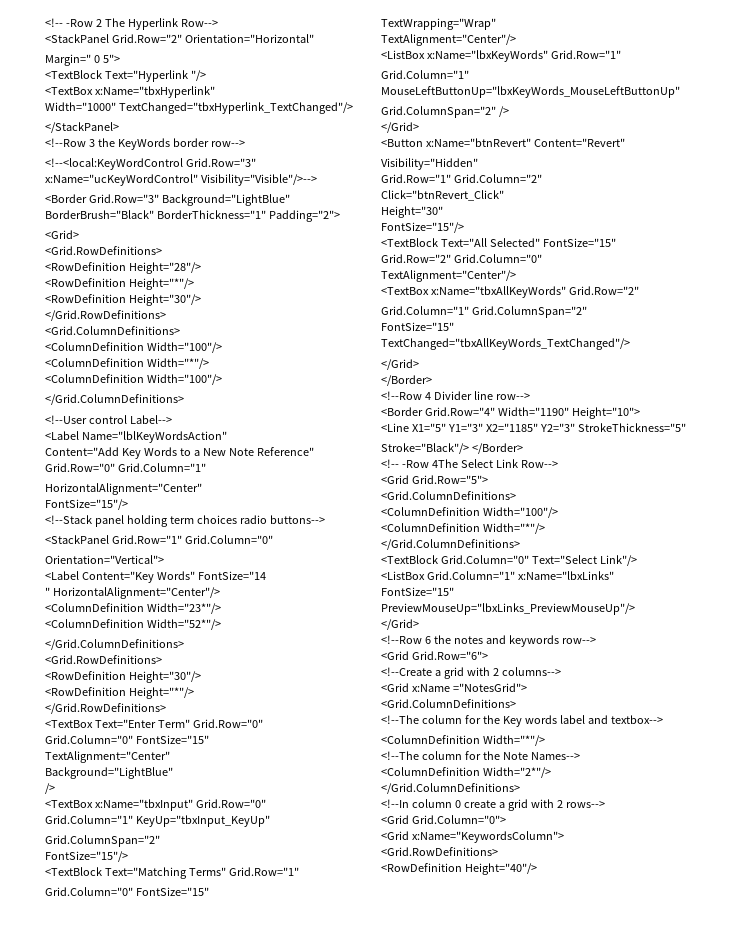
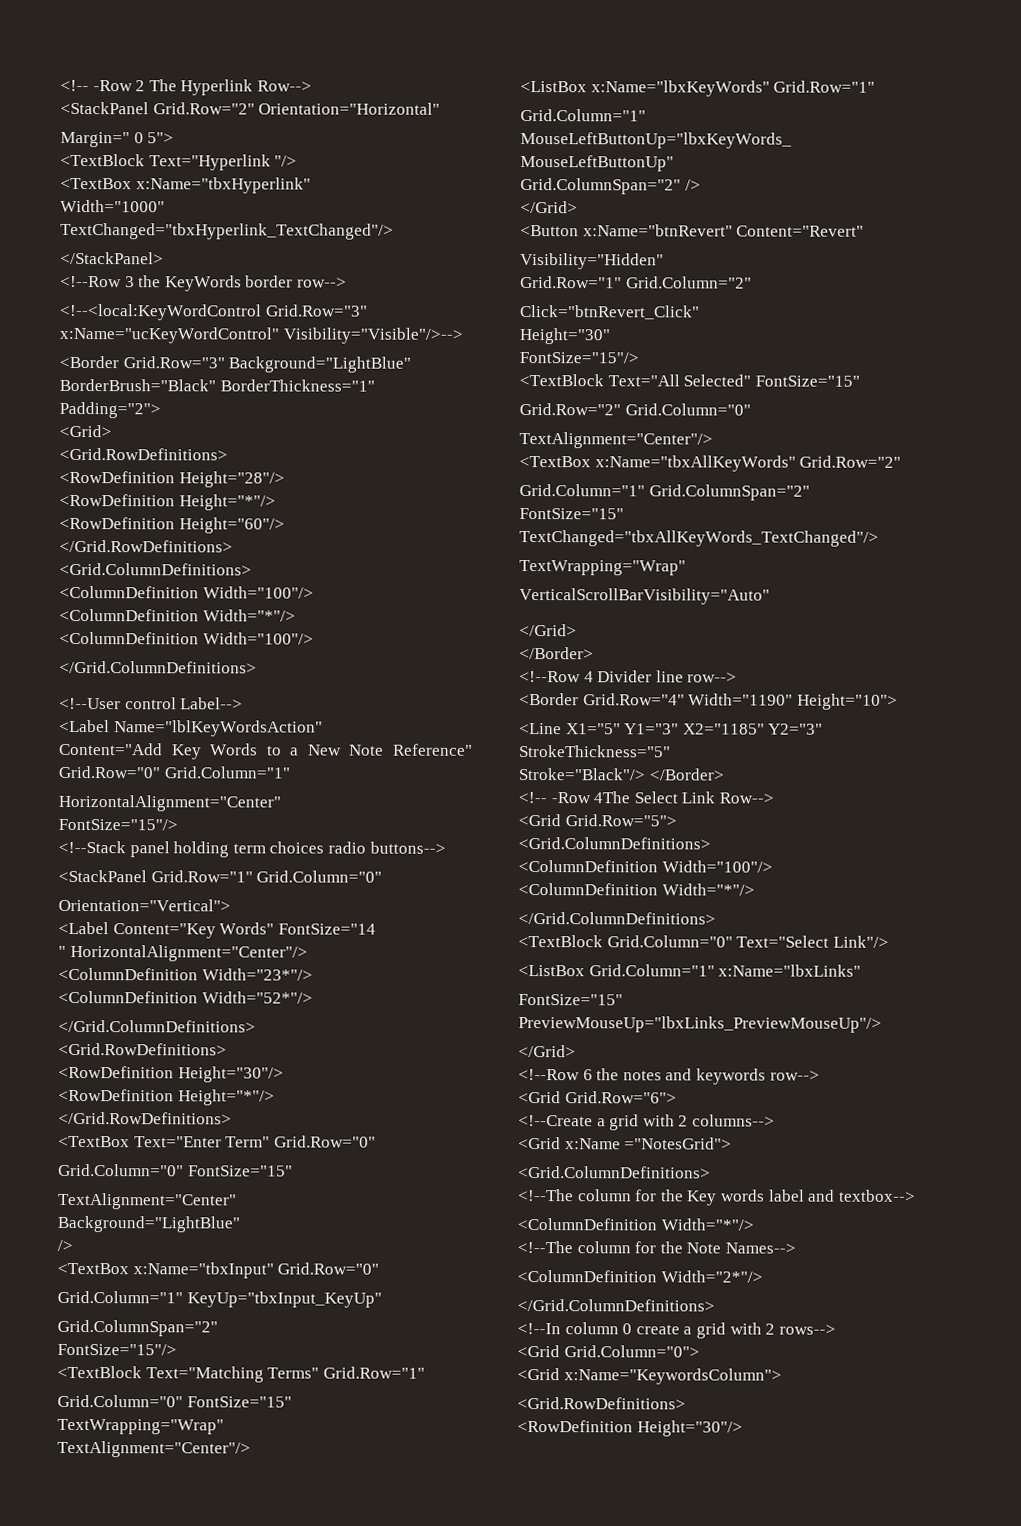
[128,294,201,306] Height="30"/> -> [178,517,285,534] Height="60"/>
(630, 344) none -> [519,560,686,576] [519,588,770,605] // TextWrapping="Wrap" // VerticalScrollBarVisibility="Auto"
[464,863,537,875] Height="40"/> -> [636,1420,743,1437] Height="30"/>

